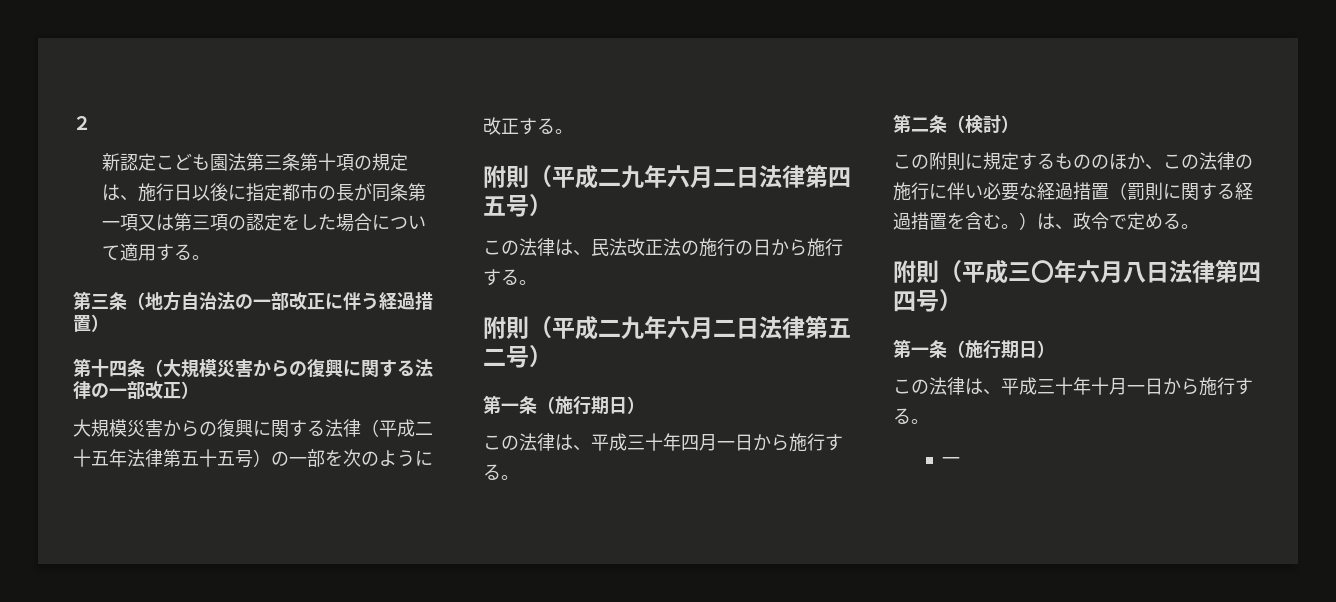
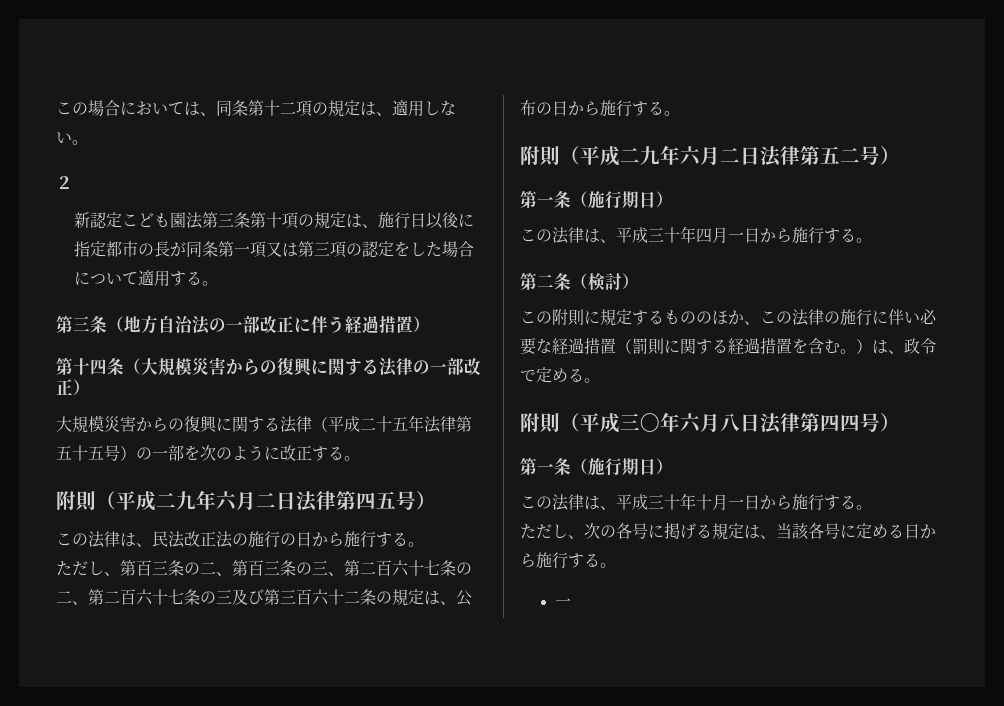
(73, 123) none -> [56,99,456,117] [56,131,88,145] この場合においては、同条第十二項の規定は、適用しない。 //
(537, 282) none -> [56,560,472,576] [56,589,472,606] [520,100,680,117] // ただし、第百三条の二、第百三条の三、第二百六十七条の二、第二百六十七条の三及び第三百六十二条の規定は、公布の日から施行する。
(929, 421) none -> [520,522,936,540] [520,552,616,569] // ただし、次の各号に掲げる規定は、当該各号に定める日から施行する。

